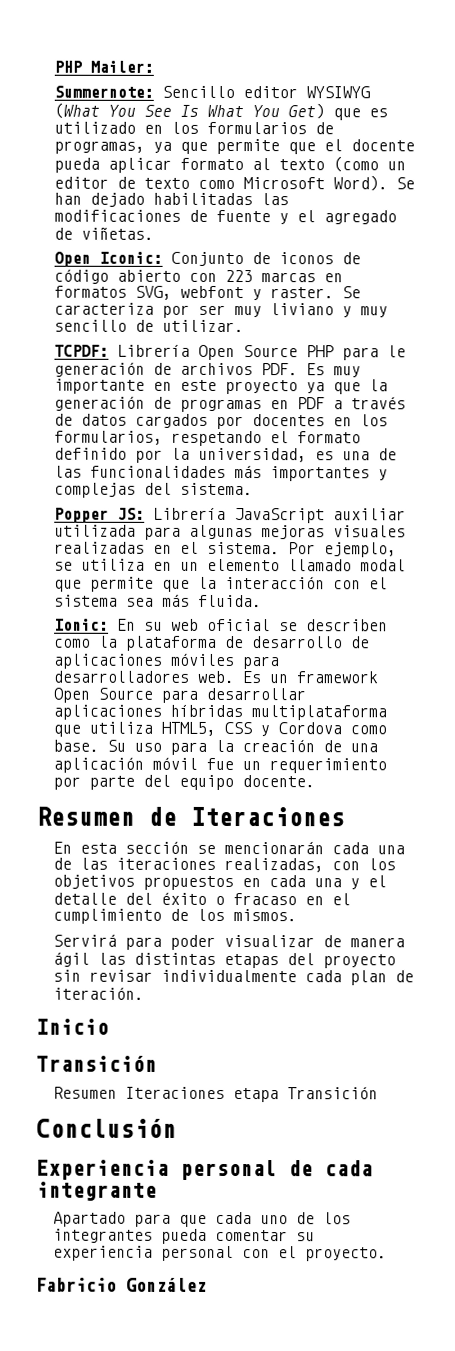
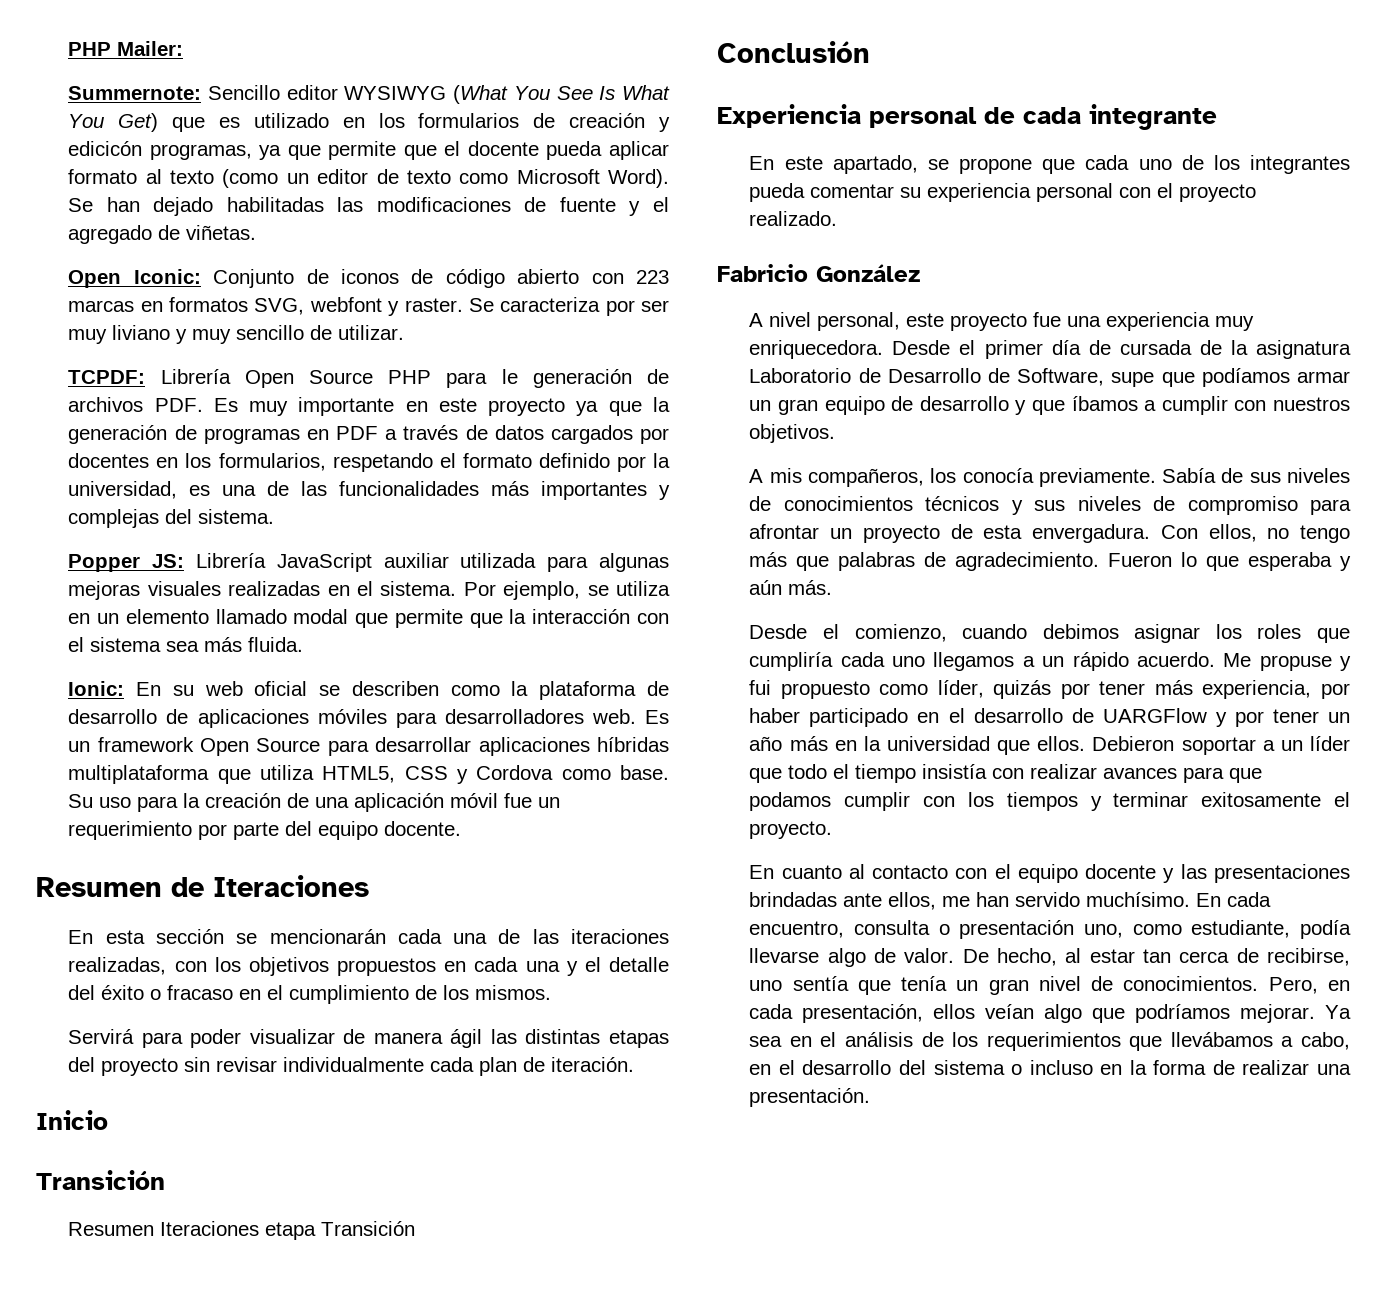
(335, 128) none -> [569,113,670,132] [68,141,143,156] creación y edicicón
[53,1211,172,1227] Apartado para -> [749,155,1033,174] En este apartado, se propone
[305,1247,388,1262] proyecto. -> [1179,184,1257,202] [749,211,838,226] proyecto realizado.
(207, 1284) none -> [749,312,1255,331] [749,340,1351,359] [749,368,1350,387] [749,396,1350,415] [749,424,836,443] [749,468,1350,487] [749,496,1351,515] [749,524,1350,543] [749,552,1351,571] [749,580,833,595] [749,624,1350,643] [749,652,1351,671] [749,680,1351,699] [749,708,1350,727] [749,736,1350,755] [749,764,1263,783] [749,792,1350,811] [749,821,833,839] [749,864,1350,883] [749,892,1272,910] [749,920,1351,939] [749,948,1350,967] [749,976,1350,995] [749,1004,1351,1023] [749,1032,1350,1051] [749,1060,1351,1075] [749,1088,871,1107] // A nivel personal, este proyecto fue una experiencia muy enriquecedora. Desde el primer día de cursada de la asignatura Laboratorio de Desarrollo de Software, supe que podíamos armar un gran equipo de desarrollo y que íbamos a cumplir con nuestros objetivos. // A mis compañeros, los conocía previamente. Sabía de sus niveles de conocimientos técnicos y sus niveles de compromiso para afrontar un proyecto de esta envergadura. Con ellos, no tengo más que palabras de agradecimiento. Fueron lo que esperaba y aún más. // Desde el comienzo, cuando debimos asignar los roles que cumpliría cada uno llegamos a un rápido acuerdo. Me propuse y fui propuesto como líder, quizás por tener más experiencia, por haber participado en el desarrollo de UARGFlow y por tener un año más en la universidad que ellos. Debieron soportar a un líder que todo el tiempo insistía con realizar avances para que podamos cumplir con los tiempos y terminar exitosamente el proyecto. // En cuanto al contacto con el equipo docente y las presentaciones brindadas ante ellos, me han servido muchísimo. En cada encuentro, consulta o presentación uno, como estudiante, podía llevarse algo de valor. De hecho, al estar tan cerca de recibirse, uno sentía que tenía un gran nivel de conocimientos. Pero, en cada presentación, ellos veían algo que podríamos mejorar. Ya sea en el análisis de los requerimientos que llevábamos a cabo, en el desarrollo del sistema o incluso en la forma de realizar una presentación.

